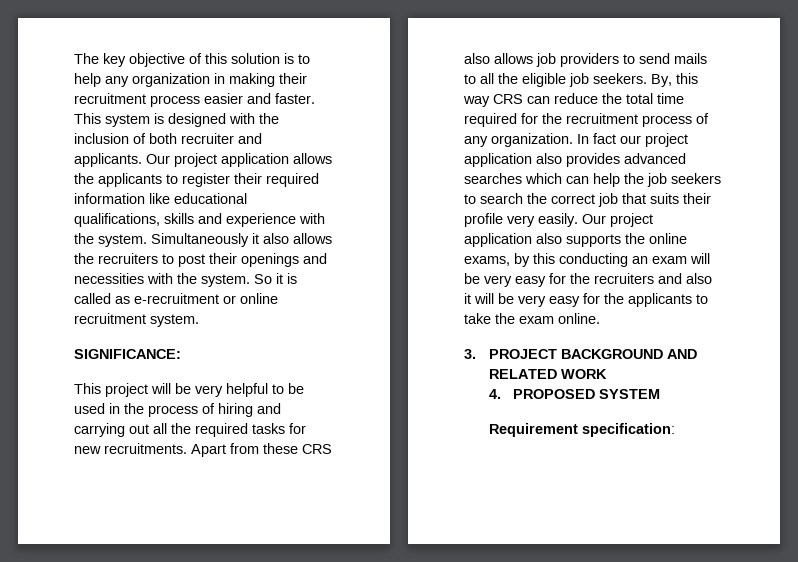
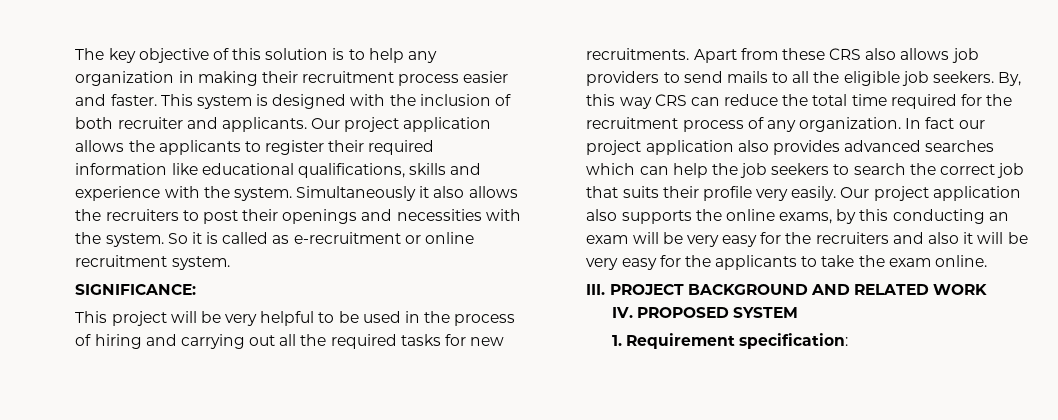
[464,349,477,359] 3. -> [586,284,606,295] III.
[488,389,501,399] 4. -> [611,307,633,318] IV.
(660, 394) none -> [611,335,622,346] 1.

